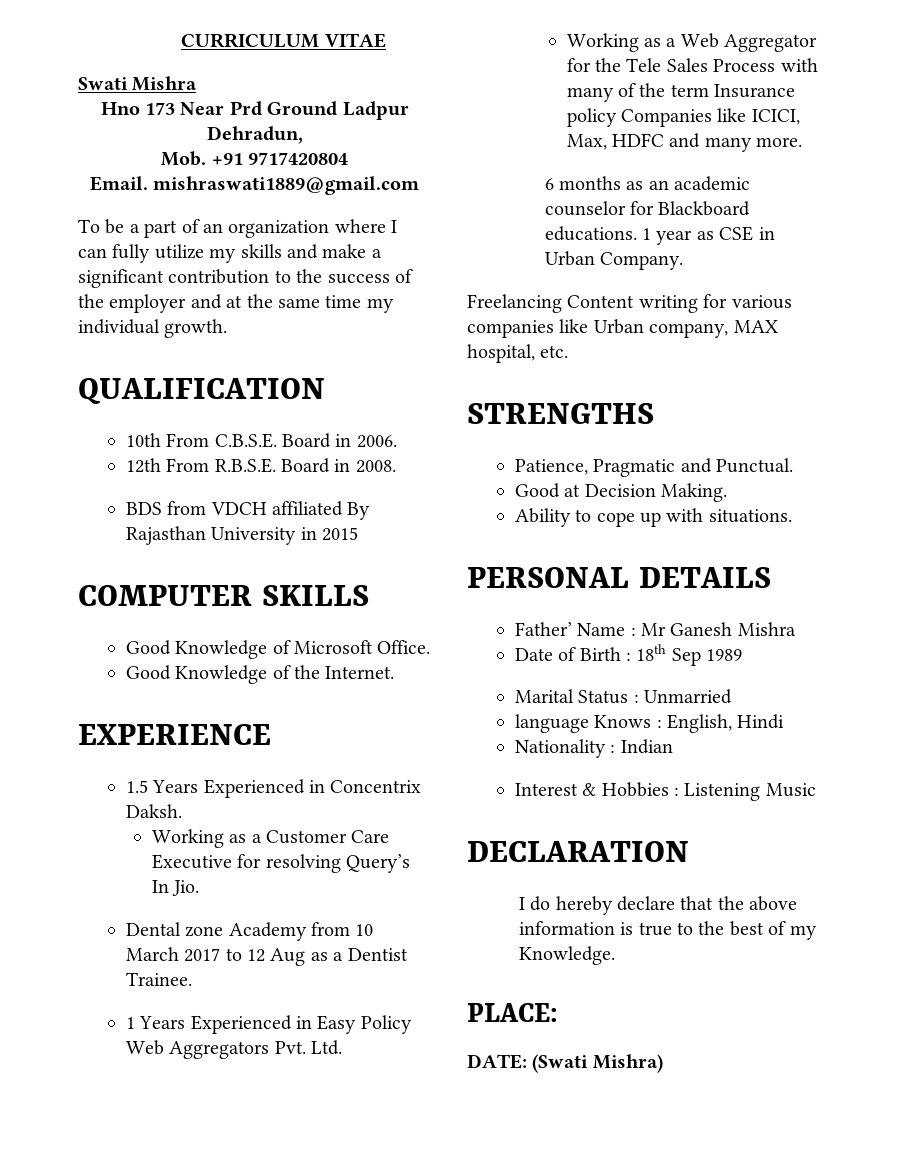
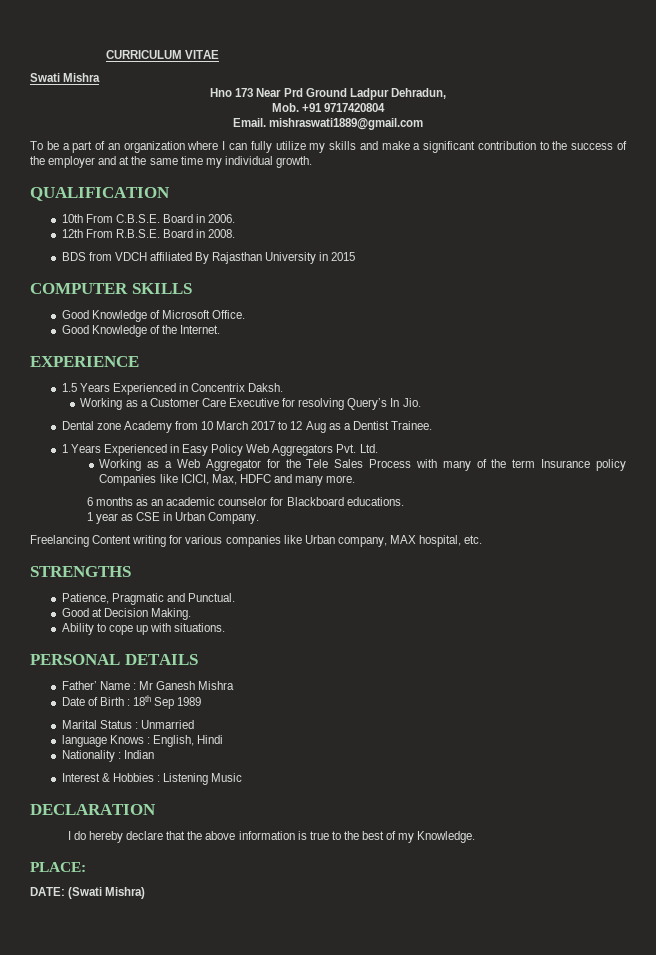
(637, 233) none -> (404, 501) //

